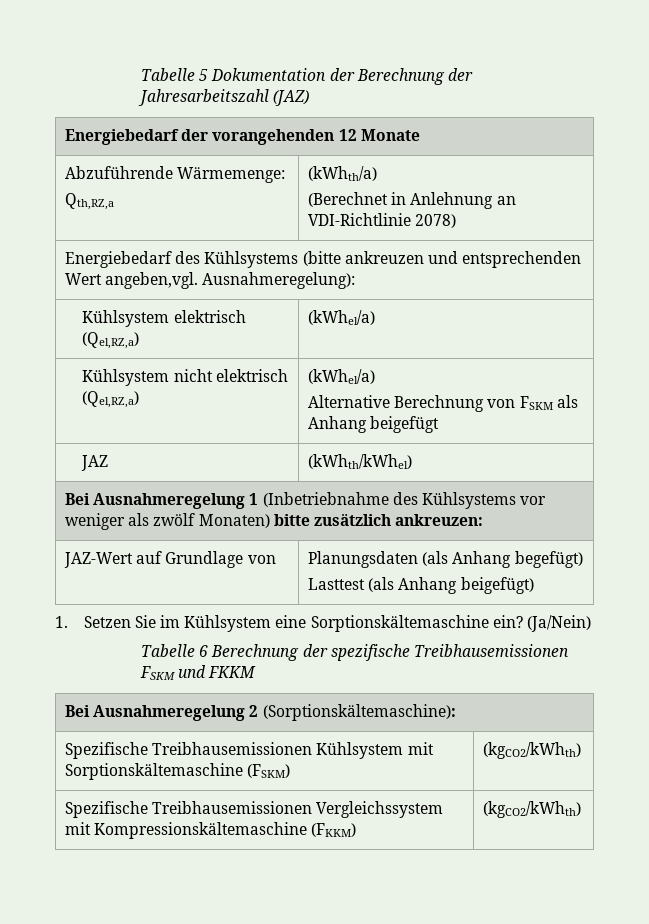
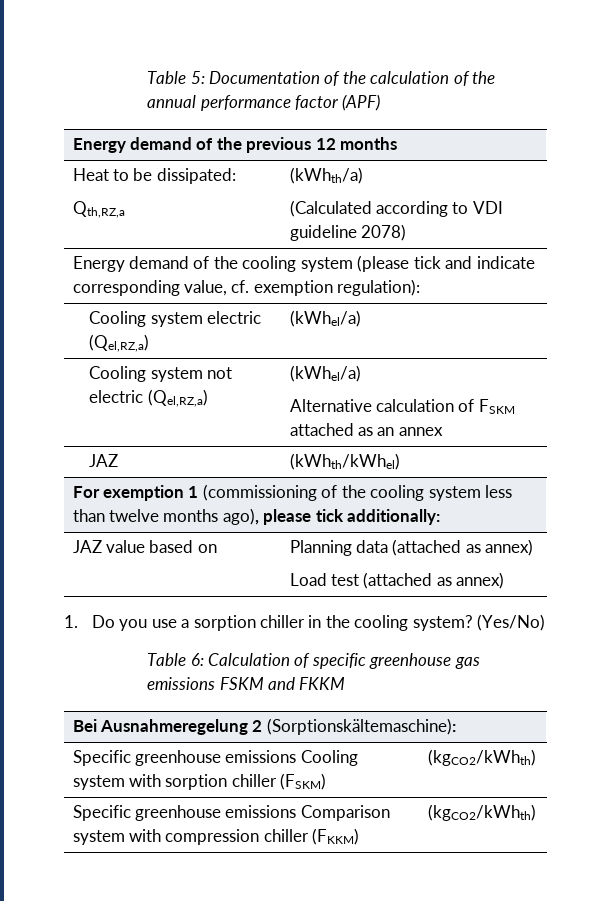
[141,68,473,85] [138,89,310,106] [65,129,420,145] [65,166,286,183] [65,193,115,210] [308,166,378,181] [308,192,516,209] [308,213,457,228] [65,251,582,268] [65,272,356,289] [82,310,246,327] [82,332,140,349] [308,310,376,325] [82,369,288,386] [82,391,140,408] [308,369,376,384] [308,395,578,412] [308,416,440,433] [81,455,109,471] [308,454,413,469] [65,492,547,509] [65,513,484,530] [64,551,276,568] [308,551,583,568] [308,577,534,594] [55,615,591,632] [141,644,569,661] [140,665,207,680] Tabelle 5 Dokumentation der Berechnung der Jahresarbeitszahl (JAZ) // Energiebedarf der vorangehenden 12 Monate // Abzuführende Wärmemenge: // Qth,RZ,a | (kWhth/a) // (Berechnet in Anlehnung an VDI-Richtlinie 2078) // Energiebedarf des Kühlsystems (bitte ankreuzen und entsprechenden Wert angeben,vgl. Ausnahmeregelung): // Kühlsystem elektrisch (Qel,RZ,a) | (kWhel/a) // Kühlsystem nicht elektrisch (Qel,RZ,a) | (kWhel/a) // Alternative Berechnung von FSKM als Anhang beigefügt // JAZ | (kWhth/kWhel) // Bei Ausnahmeregelung 1 (Inbetriebnahme des Kühlsystems vor weniger als zwölf Monaten) bitte zusätzlich ankreuzen: // JAZ-Wert auf Grundlage von | Planungsdaten (als Anhang begefügt) // Lasttest (als Anhang beigefügt) // 1. Setzen Sie im Kühlsystem eine Sorptionskältemaschine ein? (Ja/Nein) // Tabelle 6 Berechnung der spezifische Treibhausemissionen FSKM und -> [147,71,496,86] [147,94,381,111] [72,137,398,153] [72,168,236,184] [72,201,125,218] [289,167,363,184] [289,200,503,217] [289,224,407,241] [72,255,535,272] [72,279,421,296] [89,311,262,327] [89,334,150,352] [289,310,361,327] [89,366,233,382] [89,389,208,407] [289,365,361,382] [289,399,515,414] [289,423,443,436] [89,454,119,467] [289,453,400,470] [72,484,513,501] [72,508,441,525] [72,540,217,553] [289,539,534,556] [289,572,505,589] [64,614,546,631] [147,653,480,669] [147,677,296,690] Table 5: Documentation of the calculation of the annual performance factor (APF) // Energy demand of the previous 12 months // Heat to be dissipated: // Qth,RZ,a | (kWhth/a) // (Calculated according to VDI guideline 2078) // Energy demand of the cooling system (please tick and indicate corresponding value, cf. exemption regulation): // Cooling system electric (Qel,RZ,a) | (kWhel/a) // Cooling system not electric (Qel,RZ,a) | (kWhel/a) // Alternative calculation of FSKM attached as an annex // JAZ | (kWhth/kWhel) // For exemption 1 (commissioning of the cooling system less than twelve months ago), please tick additionally: // JAZ value based on | Planning data (attached as annex) // Load test (attached as annex) // 1. Do you use a sorption chiller in the cooling system? (Yes/No) // Table 6: Calculation of specific greenhouse gas emissions FSKM and
[65,742,434,759] [65,763,291,780] [483,742,582,759] [65,801,444,818] [65,822,308,839] Spezifische Treibhausemissionen Kühlsystem mit Sorptionskältemaschine (FSKM) | (kgCO2/kWhth) // Spezifische Treibhausemissionen Vergleichssystem mit Kompressionskältemaschine -> [72,750,358,766] [72,773,327,790] [427,749,536,766] [72,805,390,821] [72,829,309,845] Specific greenhouse emissions Cooling system with sorption chiller (FSKM) | (kgCO2/kWhth) // Specific greenhouse emissions Comparison system with compression chiller

